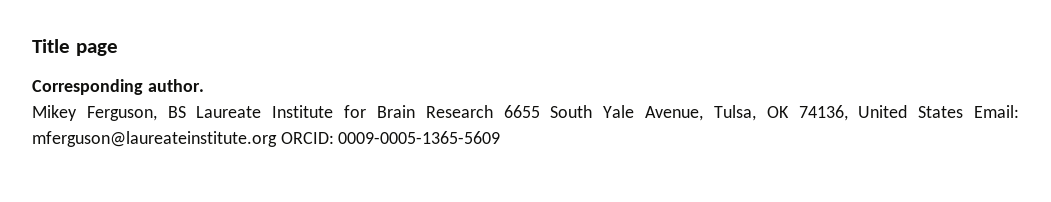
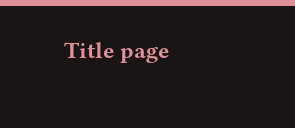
[32,79,204,95] [32,105,1020,121] [32,131,501,147] // Corresponding author. // Mikey Ferguson, BS Laureate Institute for Brain Research 6655 South Yale Avenue, Tulsa, OK 74136, United States Email: mferguson@laureateinstitute.org ORCID: 0009-0005-1365-5609 -> (170, 54) none

